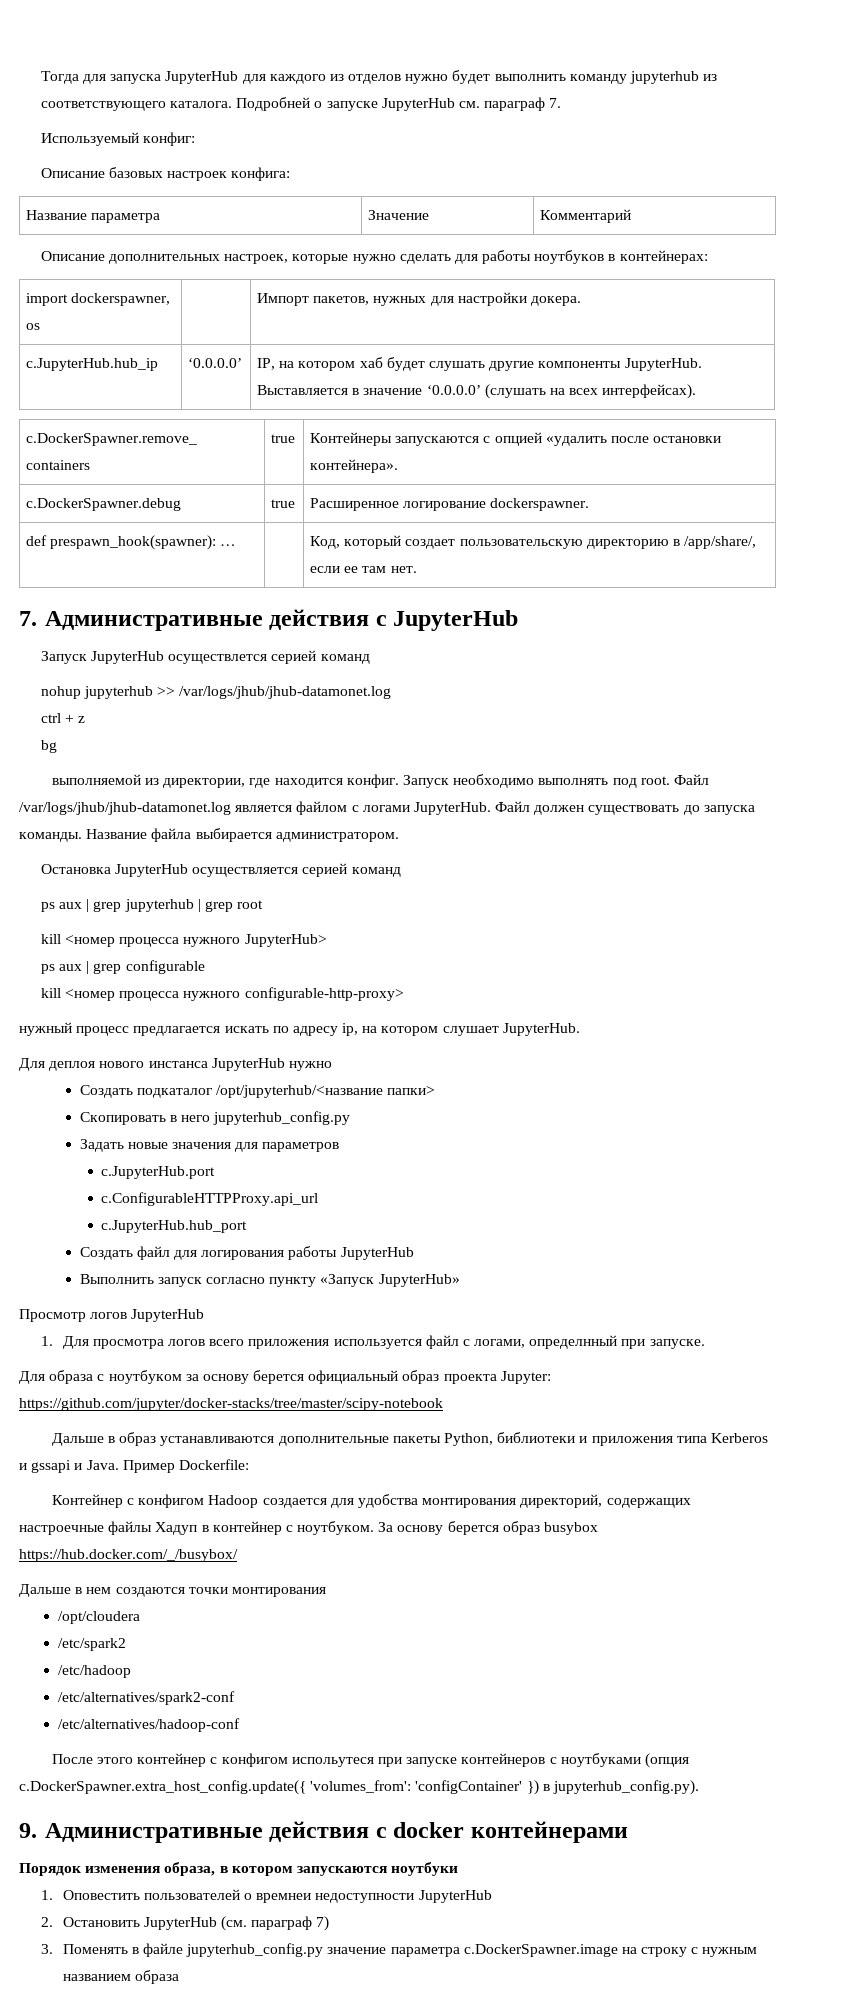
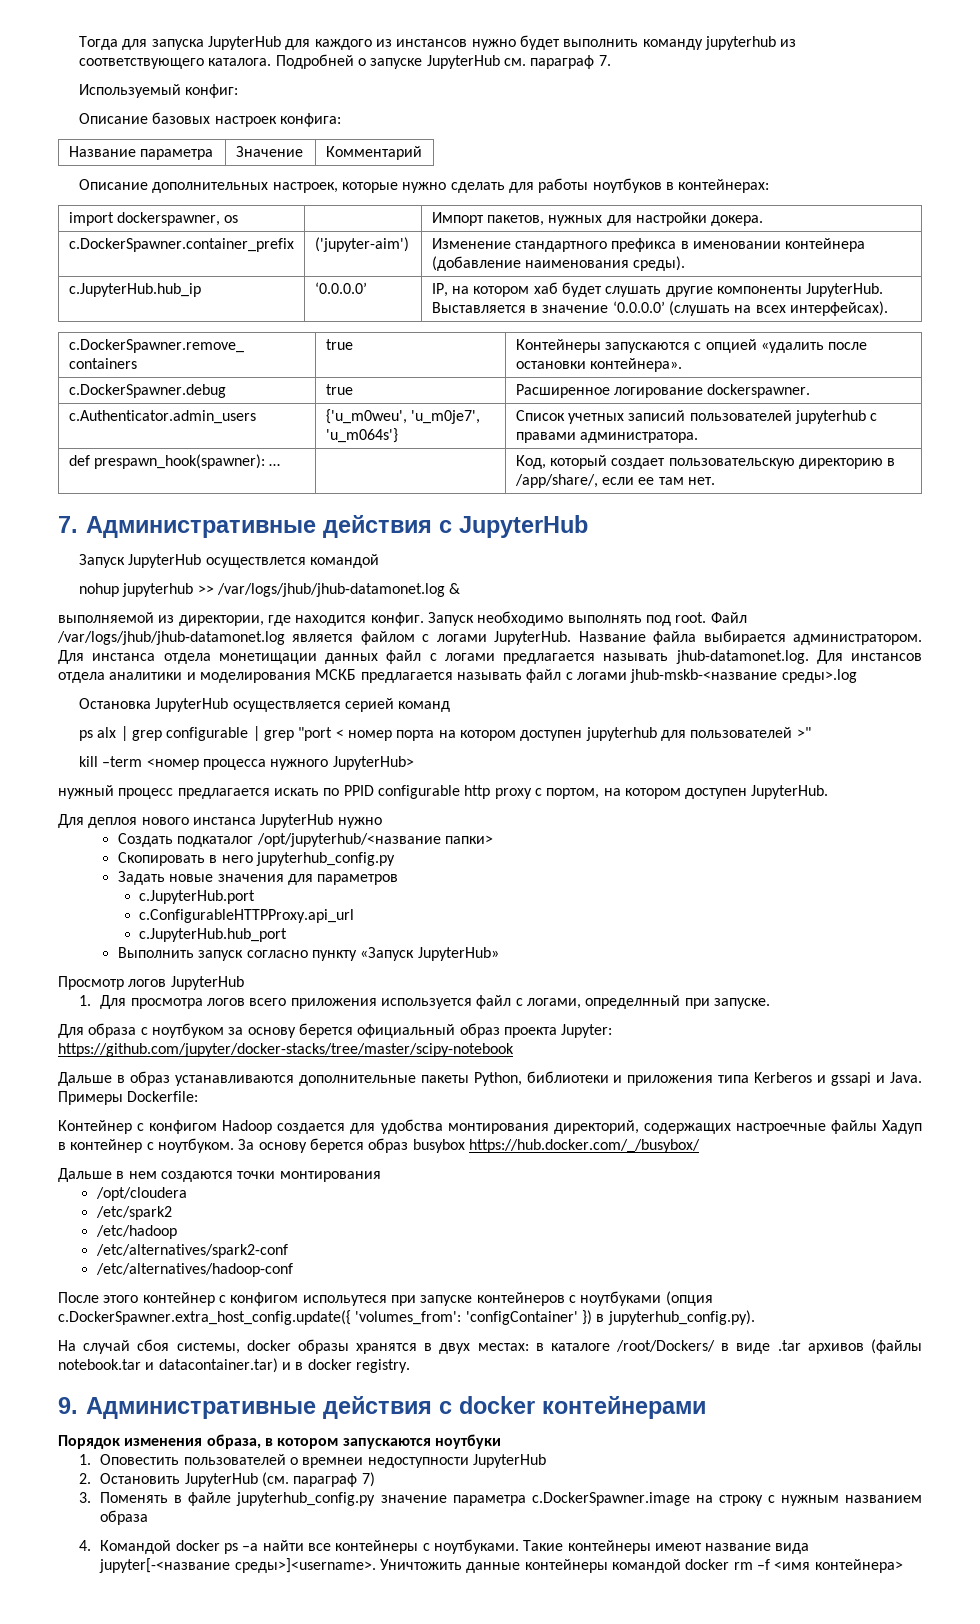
[348,74,402,84] отделов -> [396,39,468,47] инстансов
(581, 301) none -> [68,238,294,252] [314,237,409,252] [431,238,866,252] [431,256,686,271] // c.DockerSpawner.container_prefix | ('jupyter-aim') | Изменение стандартного префикса в именовании контейнера (добавление наименования среды).
(590, 504) none -> [68,410,256,424] [325,409,481,424] [325,428,398,443] [515,410,878,424] [515,432,699,443] // c.Authenticator.admin_users | {'u_m0weu', 'u_m0je7', 'u_m064s'} | Список учетных записий пользователей jupyterhub с правами администратора.
[271,650,370,664] серией команд -> [310,554,380,568] командой
[40,713,86,723] [40,740,57,753] // ctrl + z // bg -> [449,583,461,594] &
[495,801,755,815] [19,828,399,842] Файл должен существовать до запуска команды. Название файла выбирается администратором. -> [578,630,923,645] [58,650,922,664] [58,669,857,683] Название файла выбирается администратором. Для инстанса отдела монетищации данных файл с логами предлагается называть jhub-datamonet.log. Для инстансов отдела аналитики и моделирования МСКБ предлагается называть файл с логами jhub-mskb-<название среды>.log
[58,899,264,912] [40,934,61,944] aux | grep jupyterhub | grep root // kill -> [97,726,811,741] [79,756,143,767] alx | grep configurable | grep "port < номер порта на котором доступен jupyterhub для пользователей >" // kill –term
[40,960,205,974] [40,987,404,1001] // ps aux | grep configurable // kill <номер процесса нужного configurable-http-proxy> -> (414, 763) none
[292,1023,499,1036] адресу ip, на котором слушает -> [343,785,748,799] PPID configurable http proxy с портом, на котором доступен
[79,1246,414,1260] // Создать файл для логирования работы JupyterHub -> (288, 935) none
[122,1460,175,1473] Пример -> [58,1091,123,1105] Примеры
(699, 1787) none -> [58,1339,922,1354] [58,1358,410,1373] // На случай сбоя системы, docker образы хранятся в двух местах: в каталоге /root/Dockers/ в виде .tar архивов (файлы notebook.tar и datacontainer.tar) и в docker registry.
(179, 1977) none -> [79,1539,810,1554] [99,1558,903,1573] // 4. Командой docker ps –а найти все контейнеры с ноутбуками. Такие контейнеры имеют название вида jupyter[-<название среды>]<username>. Уничтожить данные контейнеры командой docker rm –f <имя контейнера>

